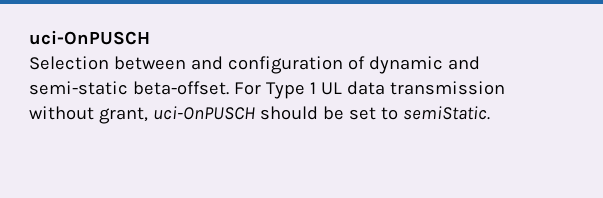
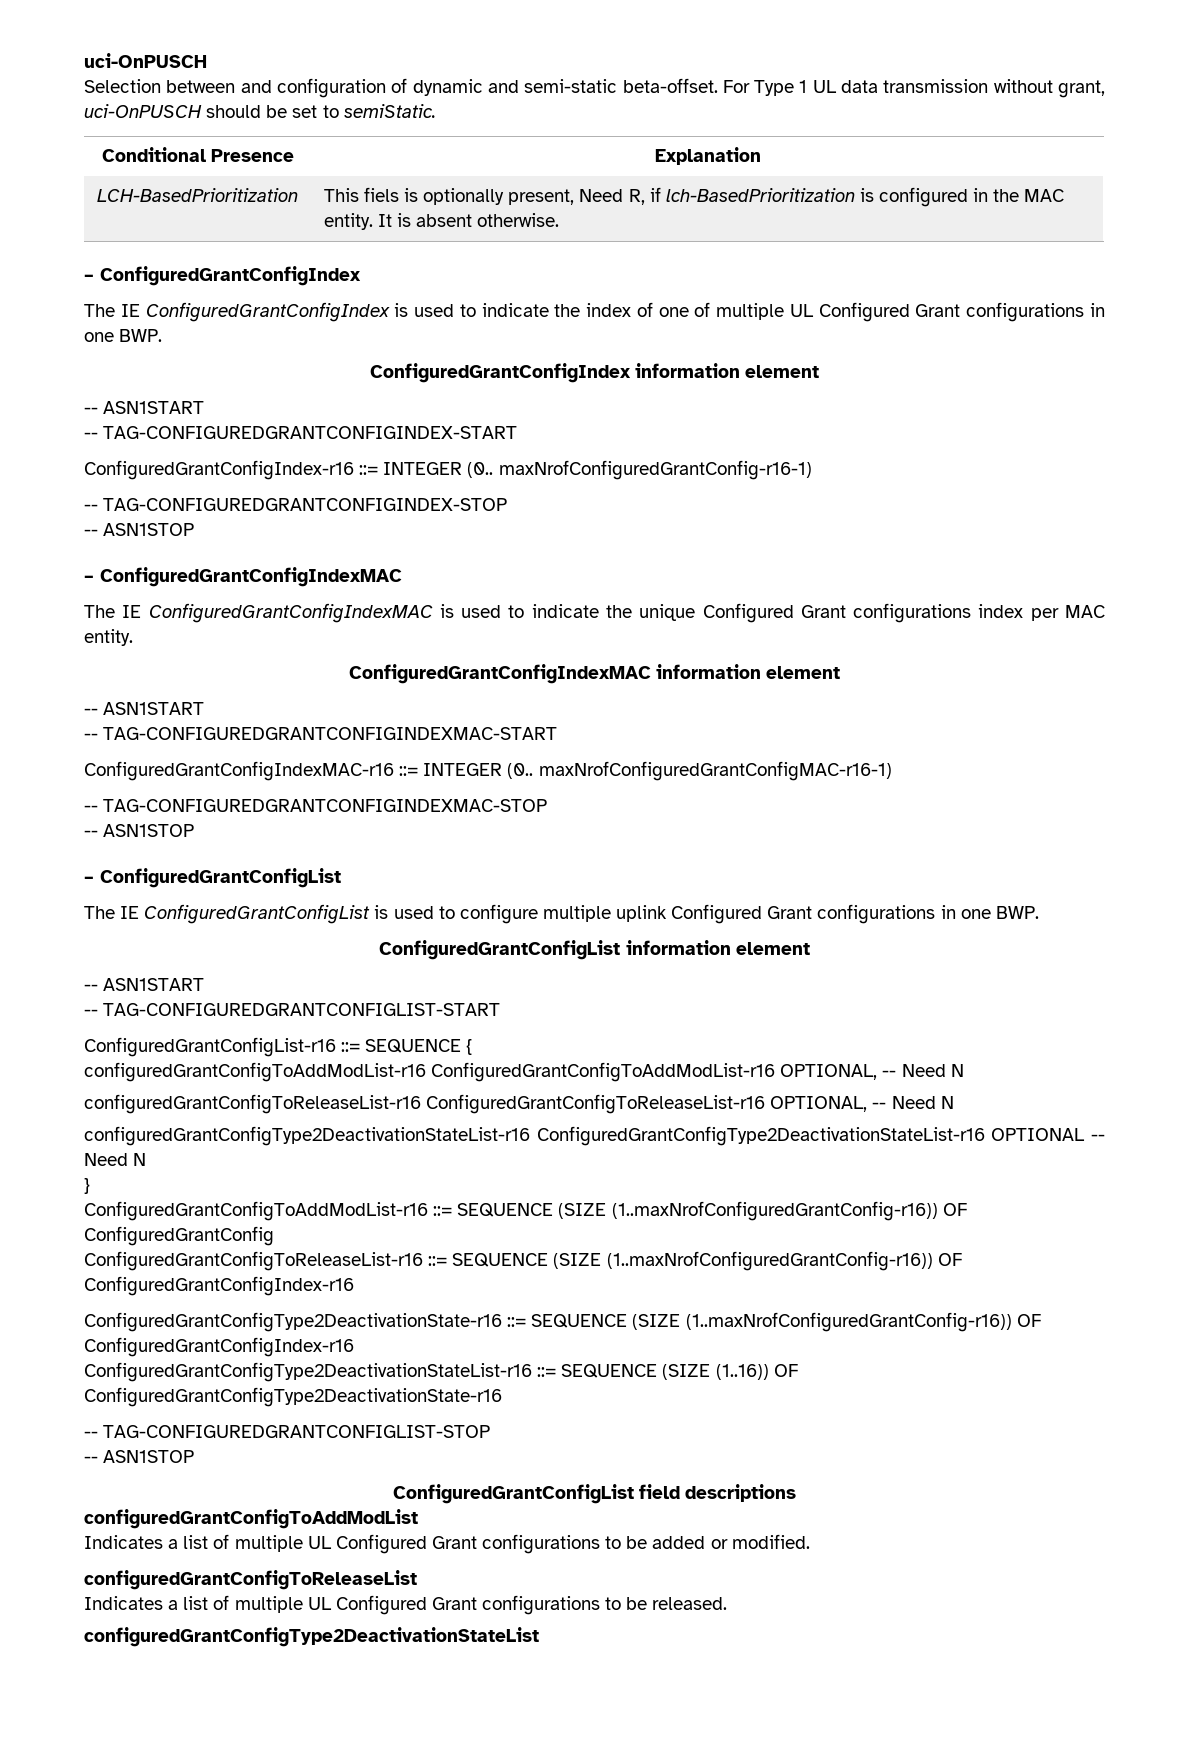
(490, 113) none -> [101,147,295,162] [654,147,761,165] [96,188,298,202] [323,187,1065,207] [323,213,560,230] [84,266,361,286] [84,302,1105,322] [84,329,163,342] [369,363,820,383] [84,401,205,414] [84,426,518,439] [84,460,812,480] [84,498,508,511] [84,523,195,536] [84,567,402,587] [84,603,1106,623] [84,629,133,646] [348,664,841,684] [84,702,205,715] [84,727,558,740] [84,761,892,781] [84,799,548,812] [84,824,195,837] [84,868,341,888] [84,904,1039,924] [379,940,810,960] [84,978,205,991] [84,1003,501,1016] [84,1037,473,1057] [84,1062,964,1082] [84,1094,954,1114] [84,1126,1105,1146] [84,1153,147,1166] [84,1178,90,1194] [84,1201,967,1221] [84,1226,274,1246] [84,1251,962,1271] [84,1276,354,1296] [84,1312,1041,1332] [84,1337,354,1357] [84,1362,798,1382] [84,1387,502,1407] [84,1425,491,1438] [84,1450,195,1463] [392,1484,797,1504] [84,1509,418,1529] [84,1534,810,1554] [84,1570,417,1590] [84,1595,728,1615] [84,1627,539,1647] // Conditional Presence | Explanation // LCH-BasedPrioritization | This fiels is optionally present, Need R, if lch-BasedPrioritization is configured in the MAC entity. It is absent otherwise. // – ConfiguredGrantConfigIndex // The IE ConfiguredGrantConfigIndex is used to indicate the index of one of multiple UL Configured Grant configurations in one BWP. // ConfiguredGrantConfigIndex information element // -- ASN1START // -- TAG-CONFIGUREDGRANTCONFIGINDEX-START // ConfiguredGrantConfigIndex-r16 ::= INTEGER (0.. maxNrofConfiguredGrantConfig-r16-1) // -- TAG-CONFIGUREDGRANTCONFIGINDEX-STOP // -- ASN1STOP // – ConfiguredGrantConfigIndexMAC // The IE ConfiguredGrantConfigIndexMAC is used to indicate the unique Configured Grant configurations index per MAC entity. // ConfiguredGrantConfigIndexMAC information element // -- ASN1START // -- TAG-CONFIGUREDGRANTCONFIGINDEXMAC-START // ConfiguredGrantConfigIndexMAC-r16 ::= INTEGER (0.. maxNrofConfiguredGrantConfigMAC-r16-1) // -- TAG-CONFIGUREDGRANTCONFIGINDEXMAC-STOP // -- ASN1STOP // – ConfiguredGrantConfigList // The IE ConfiguredGrantConfigList is used to configure multiple uplink Configured Grant configurations in one BWP. // ConfiguredGrantConfigList information element // -- ASN1START // -- TAG-CONFIGUREDGRANTCONFIGLIST-START // ConfiguredGrantConfigList-r16 ::= SEQUENCE { // configuredGrantConfigToAddModList-r16 ConfiguredGrantConfigToAddModList-r16 OPTIONAL, -- Need N // configuredGrantConfigToReleaseList-r16 ConfiguredGrantConfigToReleaseList-r16 OPTIONAL, -- Need N // configuredGrantConfigType2DeactivationStateList-r16 ConfiguredGrantConfigType2DeactivationStateList-r16 OPTIONAL -- Need N // } // ConfiguredGrantConfigToAddModList-r16 ::= SEQUENCE (SIZE (1..maxNrofConfiguredGrantConfig-r16)) OF ConfiguredGrantConfig // ConfiguredGrantConfigToReleaseList-r16 ::= SEQUENCE (SIZE (1..maxNrofConfiguredGrantConfig-r16)) OF ConfiguredGrantConfigIndex-r16 // ConfiguredGrantConfigType2DeactivationState-r16 ::= SEQUENCE (SIZE (1..maxNrofConfiguredGrantConfig-r16)) OF ConfiguredGrantConfigIndex-r16 // ConfiguredGrantConfigType2DeactivationStateList-r16 ::= SEQUENCE (SIZE (1..16)) OF ConfiguredGrantConfigType2DeactivationState-r16 // -- TAG-CONFIGUREDGRANTCONFIGLIST-STOP // -- ASN1STOP // ConfiguredGrantConfigList field descriptions // configuredGrantConfigToAddModList // Indicates a list of multiple UL Configured Grant configurations to be added or modified. // configuredGrantConfigToReleaseList // Indicates a list of multiple UL Configured Grant configurations to be released. // configuredGrantConfigType2DeactivationStateList

